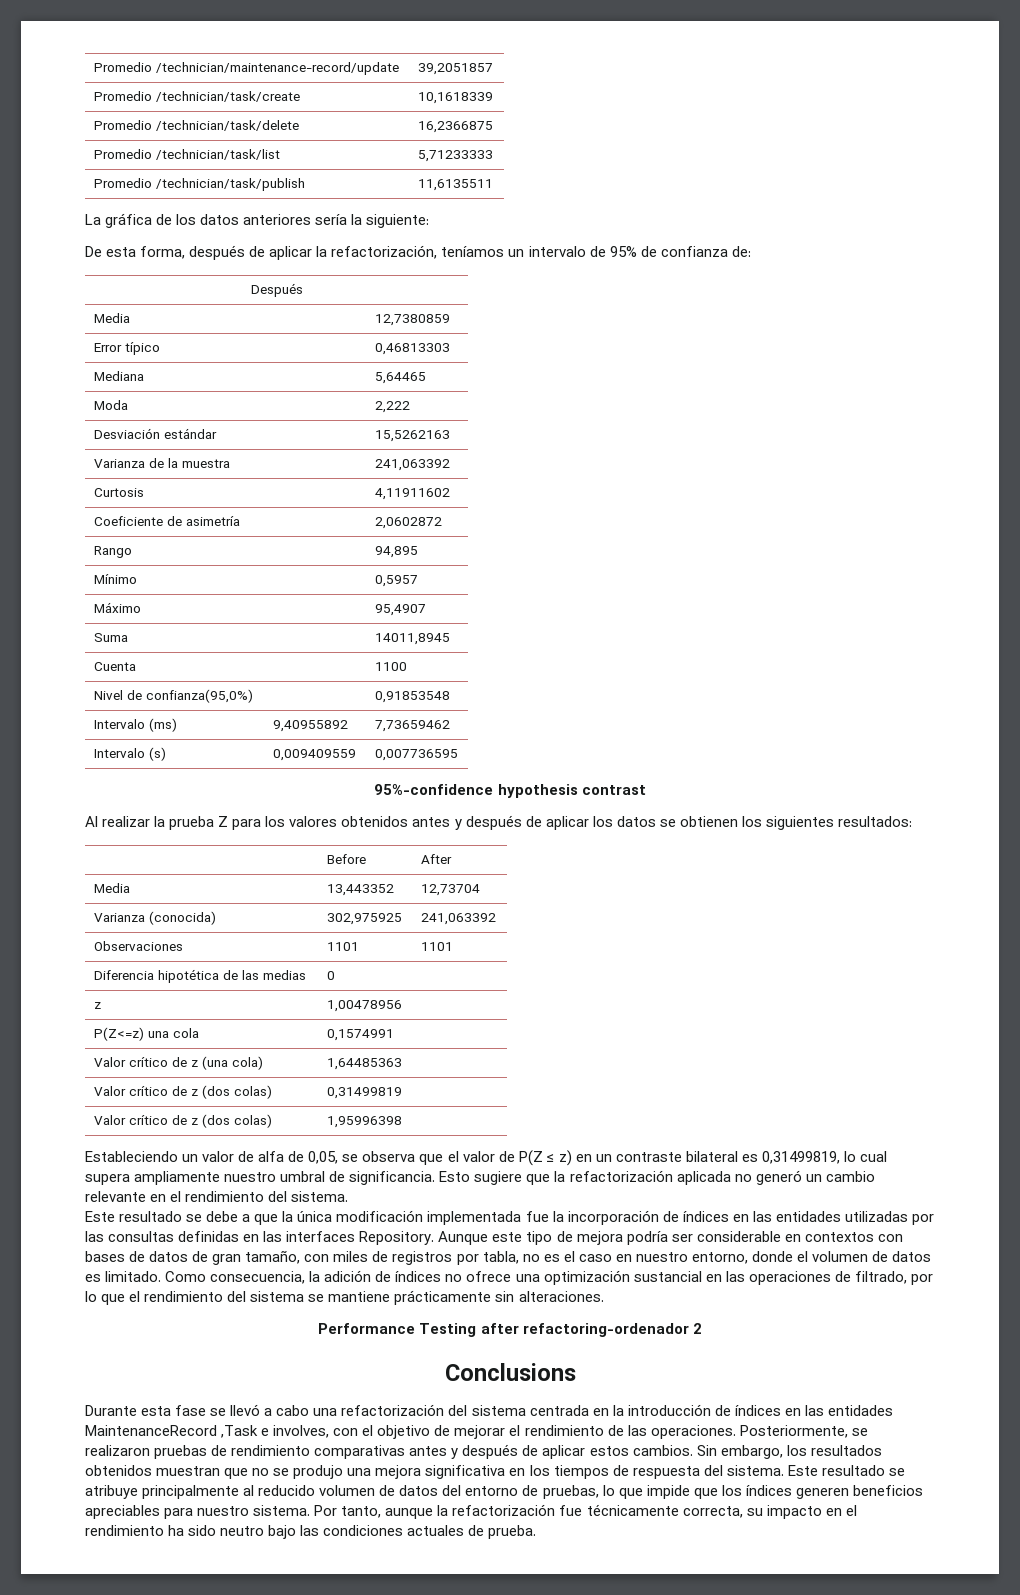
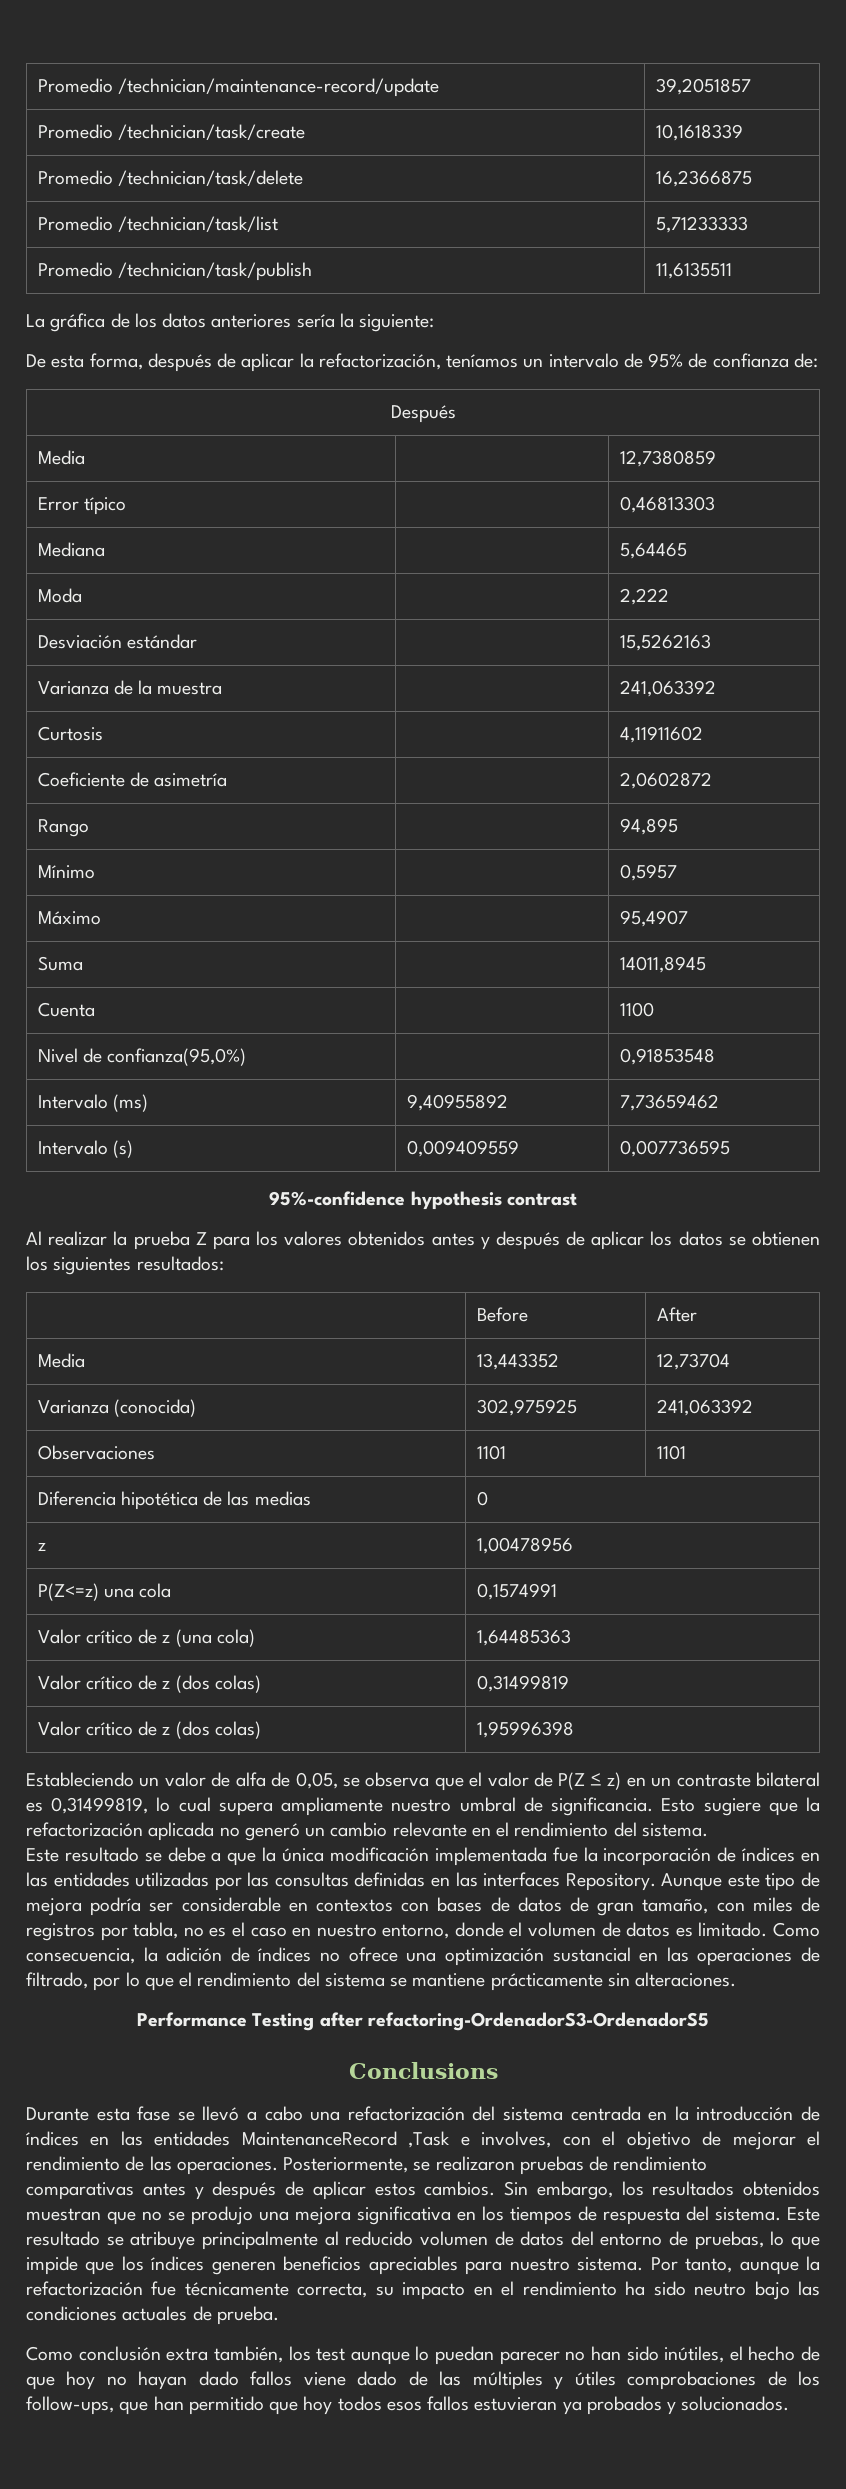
[522,1323,702,1337] refactoring-ordenador 2 -> [367,2012,709,2031] refactoring-OrdenadorS3-OrdenadorS5
(537, 1532) none -> [26,2346,820,2365] [26,2371,820,2390] [26,2396,790,2415] // Como conclusión extra también, los test aunque lo puedan parecer no han sido inútiles, el hecho de que hoy no hayan dado fallos viene dado de las múltiples y útiles comprobaciones de los follow-ups, que han permitido que hoy todos esos fallos estuvieran ya probados y solucionados.

